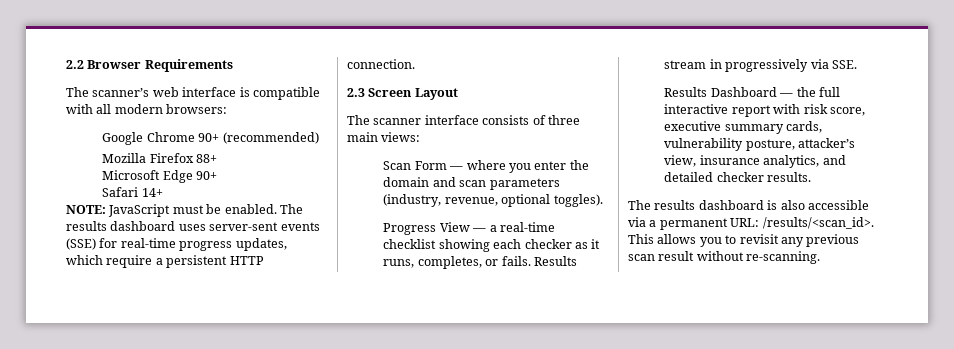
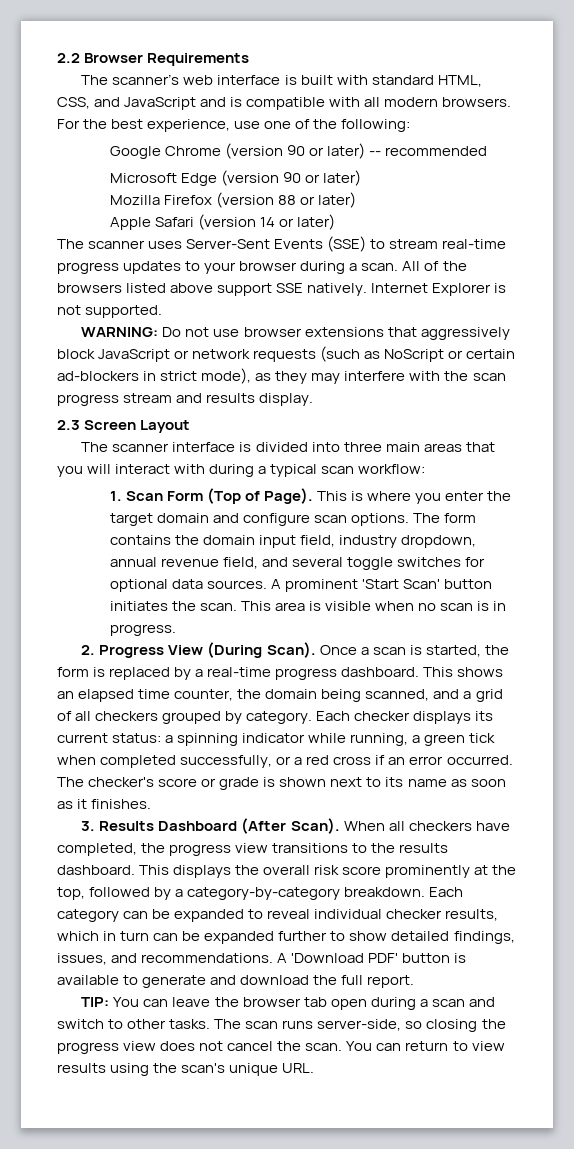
[252,87,320,100] [66,104,228,114] [102,132,319,145] [102,153,218,163] [102,170,218,183] [102,187,163,197] [66,204,303,217] [66,221,320,231] [66,238,287,251] [66,255,264,268] [347,59,415,69] compatible with all modern browsers: // Google Chrome 90+ (recommended) // Mozilla Firefox 88+ // Microsoft Edge 90+ // Safari 14+ // NOTE: JavaScript must be enabled. The results dashboard uses server-sent events (SSE) for real-time progress updates, which require a persistent HTTP connection. -> [300,75,482,87] [57,97,512,110] [57,119,411,132] [109,143,487,159] [109,170,361,186] [109,192,356,208] [109,214,335,230] [57,236,507,252] [57,261,467,274] [57,283,507,296] [57,305,163,318] [81,327,510,340] [57,346,516,362] [57,368,506,384] [57,393,314,406] built with standard HTML, CSS, and JavaScript and is compatible with all modern browsers. For the best experience, use one of the following: // Google Chrome (version 90 or later) -- recommended // Microsoft Edge (version 90 or later) // Mozilla Firefox (version 88 or later) // Apple Safari (version 14 or later) // The scanner uses Server-Sent Events (SSE) to stream real-time progress updates to your browser during a scan. All of the browsers listed above support SSE natively. Internet Explorer is not supported. // WARNING: Do not use browser extensions that aggressively block JavaScript or network requests (such as NoScript or certain ad-blockers in strict mode), as they may interfere with the scan progress stream and results display.
[482,115,580,125] [347,132,421,142] [383,161,464,170] consists of three main views: // Scan Form — -> [239,442,495,452] [57,464,426,477] [109,488,363,504] is divided into three main areas that you will interact with during a typical scan workflow: // 1. Scan Form (Top of Page). This is
(589, 165) none -> [109,513,153,526] target
[459,178,560,190] [383,194,603,207] [383,222,555,235] [383,239,601,252] [383,256,577,269] [664,59,857,72] [664,87,840,97] [664,104,865,117] [664,121,823,134] [664,138,856,151] [664,155,846,168] [664,172,812,182] [628,200,869,210] [628,217,874,230] [628,234,860,247] [628,251,821,264] scan parameters (industry, revenue, optional toggles). // Progress View — a real-time checklist showing each checker as it runs, completes, or fails. Results stream in progressively via SSE. // Results Dashboard — the full interactive report with risk score, executive summary cards, vulnerability posture, attacker’s view, insurance analytics, and detailed checker results. // The results dashboard is also accessible via a permanent URL: /results/<scan_id>. This allows you to revisit any previous scan result without re-scanning. -> [242,513,476,526] [109,535,476,548] [109,557,485,570] [109,579,492,592] [109,601,507,611] [109,624,176,636] [81,642,509,658] [57,667,504,680] [57,689,503,702] [57,711,494,724] [57,733,496,746] [57,755,513,768] [57,777,506,790] [57,799,152,809] [81,818,510,834] [57,843,449,856] [57,865,517,878] [57,887,464,900] [57,909,499,922] [57,931,515,944] [57,953,467,965] [57,975,415,988] [81,997,495,1010] [57,1019,506,1032] [57,1041,505,1054] [57,1063,315,1076] configure scan options. The form contains the domain input field, industry dropdown, annual revenue field, and several toggle switches for optional data sources. A prominent 'Start Scan' button initiates the scan. This area is visible when no scan is in progress. // 2. Progress View (During Scan). Once a scan is started, the form is replaced by a real-time progress dashboard. This shows an elapsed time counter, the domain being scanned, and a grid of all checkers grouped by category. Each checker displays its current status: a spinning indicator while running, a green tick when completed successfully, or a red cross if an error occurred. The checker's score or grade is shown next to its name as soon as it finishes. // 3. Results Dashboard (After Scan). When all checkers have completed, the progress view transitions to the results dashboard. This displays the overall risk score prominently at the top, followed by a category-by-category breakdown. Each category can be expanded to reveal individual checker results, which in turn can be expanded further to show detailed findings, issues, and recommendations. A 'Download PDF' button is available to generate and download the full report. // TIP: You can leave the browser tab open during a scan and switch to other tasks. The scan runs server-side, so closing the progress view does not cancel the scan. You can return to view results using the scan's unique URL.

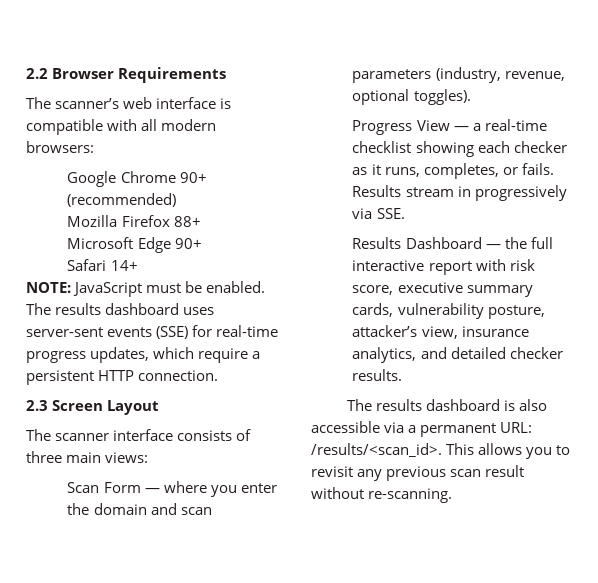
[300,75,482,87] [57,97,512,110] [57,119,411,132] [109,143,487,159] [109,170,361,186] [109,192,356,208] [109,214,335,230] [57,236,507,252] [57,261,467,274] [57,283,507,296] [57,305,163,318] [81,327,510,340] [57,346,516,362] [57,368,506,384] [57,393,314,406] built with standard HTML, CSS, and JavaScript and is compatible with all modern browsers. For the best experience, use one of the following: // Google Chrome (version 90 or later) -- recommended // Microsoft Edge (version 90 or later) // Mozilla Firefox (version 88 or later) // Apple Safari (version 14 or later) // The scanner uses Server-Sent Events (SSE) to stream real-time progress updates to your browser during a scan. All of the browsers listed above support SSE natively. Internet Explorer is not supported. // WARNING: Do not use browser extensions that aggressively block JavaScript or network requests (such as NoScript or certain ad-blockers in strict mode), as they may interfere with the scan progress stream and results display. -> [26,119,217,135] [26,141,94,153] [67,171,207,187] [67,193,177,207] [67,215,201,227] [67,237,202,253] [67,259,138,271] [26,281,266,297] [26,303,215,315] [26,325,279,339] [26,347,261,363] [26,370,219,385] compatible with all modern browsers: // Google Chrome 90+ (recommended) // Mozilla Firefox 88+ // Microsoft Edge 90+ // Safari 14+ // NOTE: JavaScript must be enabled. The results dashboard uses server-sent events (SSE) for real-time progress updates, which require a persistent HTTP connection.
[239,442,495,452] [57,464,426,477] [109,488,363,504] is divided into three main areas that you will interact with during a typical scan workflow: // 1. Scan Form (Top of Page). This is -> [177,429,252,441] [26,451,149,463] [67,482,160,493] consists of three main views: // Scan Form —
[109,513,153,526] target -> (90, 509) none
[242,513,476,526] [109,535,476,548] [109,557,485,570] [109,579,492,592] [109,601,507,611] [109,624,176,636] [81,642,509,658] [57,667,504,680] [57,689,503,702] [57,711,494,724] [57,733,496,746] [57,755,513,768] [57,777,506,790] [57,799,152,809] [81,818,510,834] [57,843,449,856] [57,865,517,878] [57,887,464,900] [57,909,499,922] [57,931,515,944] [57,953,467,965] [57,975,415,988] [81,997,495,1010] [57,1019,506,1032] [57,1041,505,1054] [57,1063,315,1076] configure scan options. The form contains the domain input field, industry dropdown, annual revenue field, and several toggle switches for optional data sources. A prominent 'Start Scan' button initiates the scan. This area is visible when no scan is in progress. // 2. Progress View (During Scan). Once a scan is started, the form is replaced by a real-time progress dashboard. This shows an elapsed time counter, the domain being scanned, and a grid of all checkers grouped by category. Each checker displays its current status: a spinning indicator while running, a green tick when completed successfully, or a red cross if an error occurred. The checker's score or grade is shown next to its name as soon as it finishes. // 3. Results Dashboard (After Scan). When all checkers have completed, the progress view transitions to the results dashboard. This displays the overall risk score prominently at the top, followed by a category-by-category breakdown. Each category can be expanded to reveal individual checker results, which in turn can be expanded further to show detailed findings, issues, and recommendations. A 'Download PDF' button is available to generate and download the full report. // TIP: You can leave the browser tab open during a scan and switch to other tasks. The scan runs server-side, so closing the progress view does not cancel the scan. You can return to view results using the scan's unique URL. -> [180,507,212,515] [352,67,565,83] [352,89,471,105] [352,119,547,135] [352,141,567,157] [352,163,554,179] [352,185,567,201] [352,208,405,219] [352,237,553,249] [352,259,535,275] [352,282,533,297] [352,303,545,319] [352,325,529,339] [352,347,563,363] [352,369,403,381] [346,399,548,411] [311,421,533,437] [311,443,571,459] [311,465,525,481] [311,487,453,503] scan parameters (industry, revenue, optional toggles). // Progress View — a real-time checklist showing each checker as it runs, completes, or fails. Results stream in progressively via SSE. // Results Dashboard — the full interactive report with risk score, executive summary cards, vulnerability posture, attacker’s view, insurance analytics, and detailed checker results. // The results dashboard is also accessible via a permanent URL: /results/<scan_id>. This allows you to revisit any previous scan result without re-scanning.

